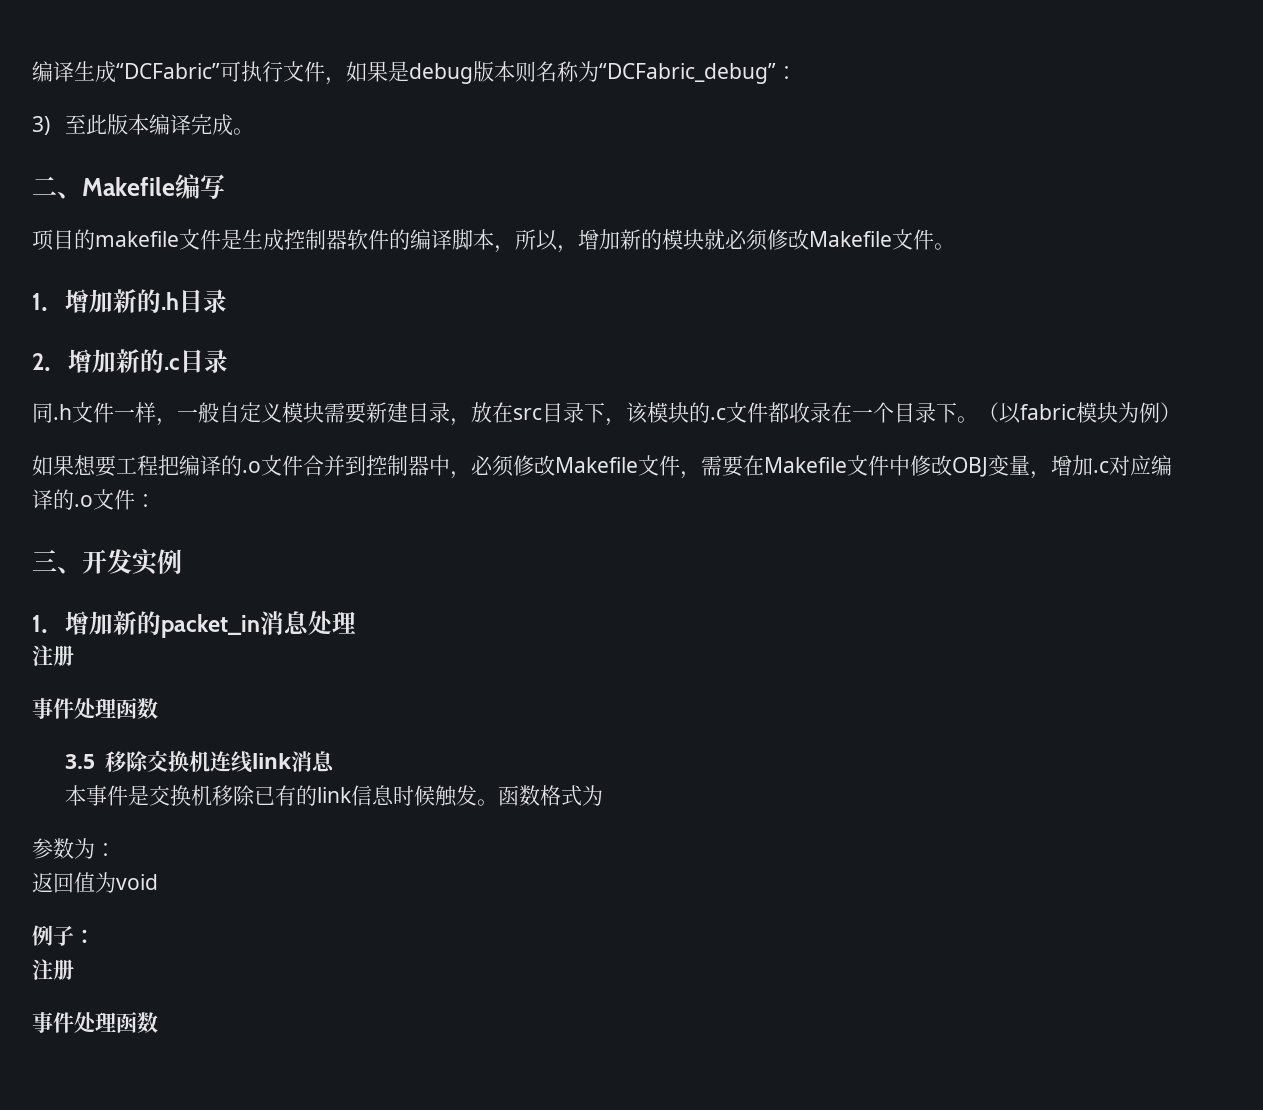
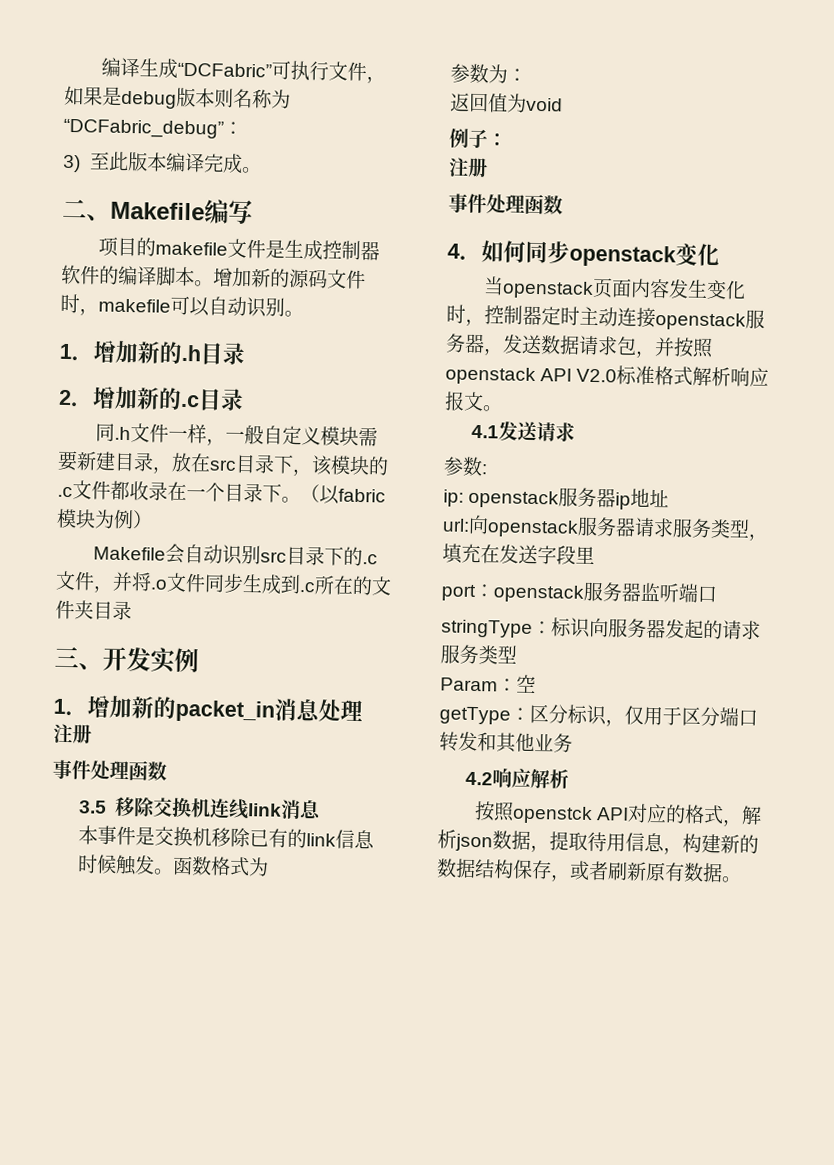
[494,229,934,253] ，所以，增加新的模块就必须修改Makefile文件 -> [194,267,366,290] [60,293,285,318] 。增加新的源码文件时，makefile可以自动识别
[32,455,1172,479] [32,489,156,510] 如果想要工程把编译的.o文件合并到控制器中，必须修改Makefile文件，需要在Makefile文件中修改OBJ变量，增加.c对应编译的.o文件： -> [93,543,379,567] [55,570,392,596] [55,599,132,621] Makefile会自动识别src目录下的.c文件，并将.o文件同步生成到.c所在的文件夹目录
(158, 1022) none -> [447,240,720,268] [483,276,747,300] [446,304,765,331] [445,333,714,359] [445,365,770,387] [444,391,503,412] [470,421,575,442] [443,456,488,477] [443,487,670,510] [442,514,768,541] [442,543,595,565] [441,581,717,603] [441,617,761,640] [440,644,517,665] [440,674,536,694] [439,703,758,727] [439,731,573,753] [464,768,569,789] [474,801,763,827] [437,829,759,855] [436,858,742,883] // 4．如何同步openstack变化 // 当openstack页面内容发生变化时，控制器定时主动连接openstack服务器，发送数据请求包，并按照openstack API V2.0标准格式解析响应报文。 // 4.1发送请求 // 参数: // ip: openstack服务器ip地址 // url:向openstack服务器请求服务类型，填充在发送字段里 // port：openstack服务器监听端口 // stringType：标识向服务器发起的请求服务类型 // Param：空 // getType：区分标识，仅用于区分端口转发和其他业务 // 4.2响应解析 // 按照openstck API对应的格式，解析json数据，提取待用信息，构建新的数据结构保存，或者刷新原有数据。

